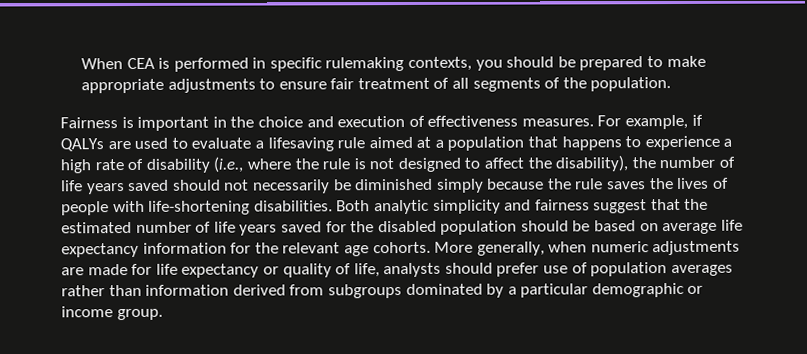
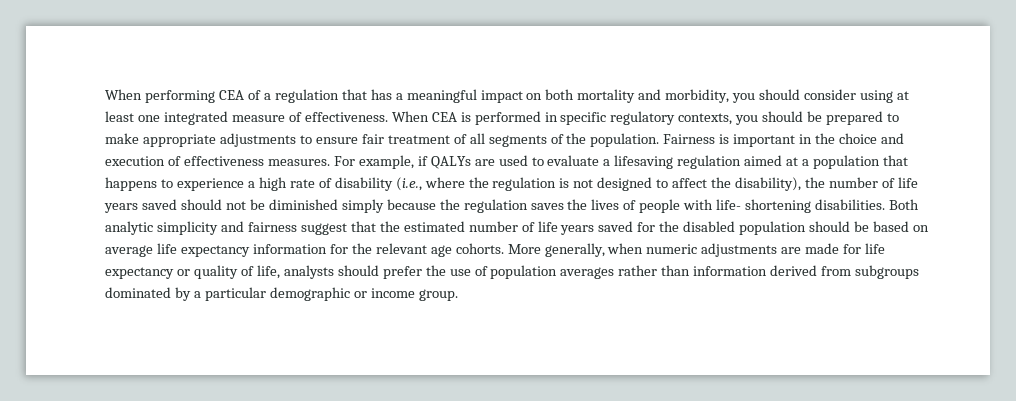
[80,58,123,70] When -> [105,89,909,103] [105,111,429,125] When performing CEA of a regulation that has a meaningful impact on both mortality and morbidity, you should consider using at least one integrated measure of effectiveness. When
[325,56,405,72] rulemaking -> [610,111,676,125] regulatory
(672, 84) // -> (660, 140) none
[337,137,366,149] rule -> [677,155,742,169] regulation
[322,158,351,170] rule -> [492,177,557,191] regulation
[252,179,330,194] necessarily -> (247, 205) none
[575,178,604,190] rule -> [463,199,528,213] regulation
[148,200,251,215] life-shortening -> [716,199,811,213] life- shortening
(540, 269) none -> [425,265,446,276] the

